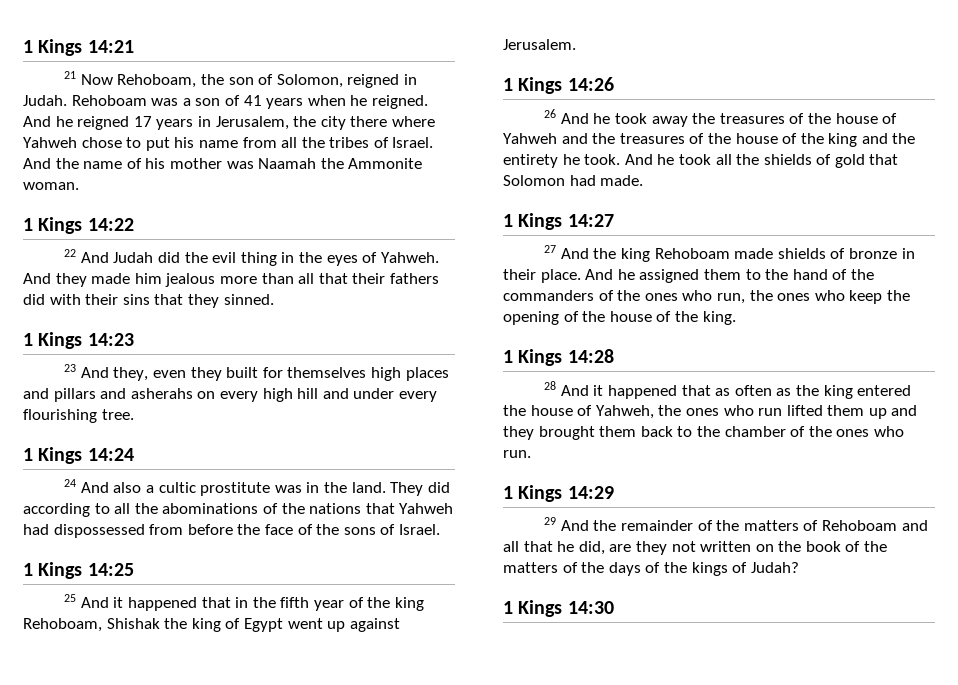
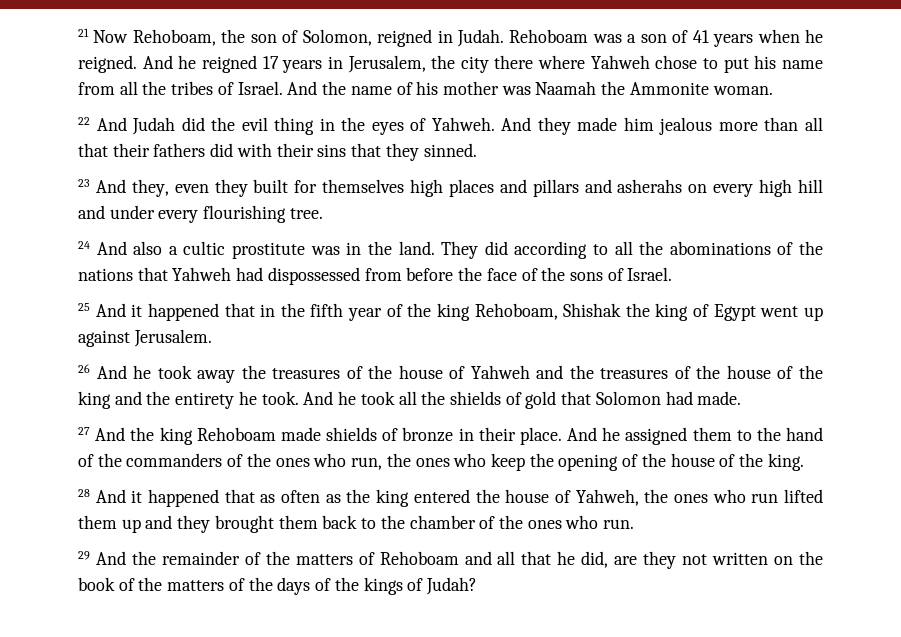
[23,39,134,56] 1 Kings 14:21 // -> (78, 32) none
[23,217,134,234] // 1 Kings 14:22 -> (773, 90) none
[23,332,134,349] // 1 Kings 14:23 -> (477, 150) none
[23,447,134,464] // 1 Kings 14:24 -> (323, 213) none
[23,562,134,579] // 1 Kings 14:25 -> (673, 274) none
[503,77,614,94] // 1 Kings 14:26 -> (212, 338) none
[503,213,614,230] // 1 Kings 14:27 -> (742, 398) none
[503,349,614,366] // 1 Kings 14:28 -> (804, 462) none
[503,485,614,502] // 1 Kings 14:29 -> (635, 524) none
[503,600,614,617] // 1 Kings 14:30 -> (477, 586) none

